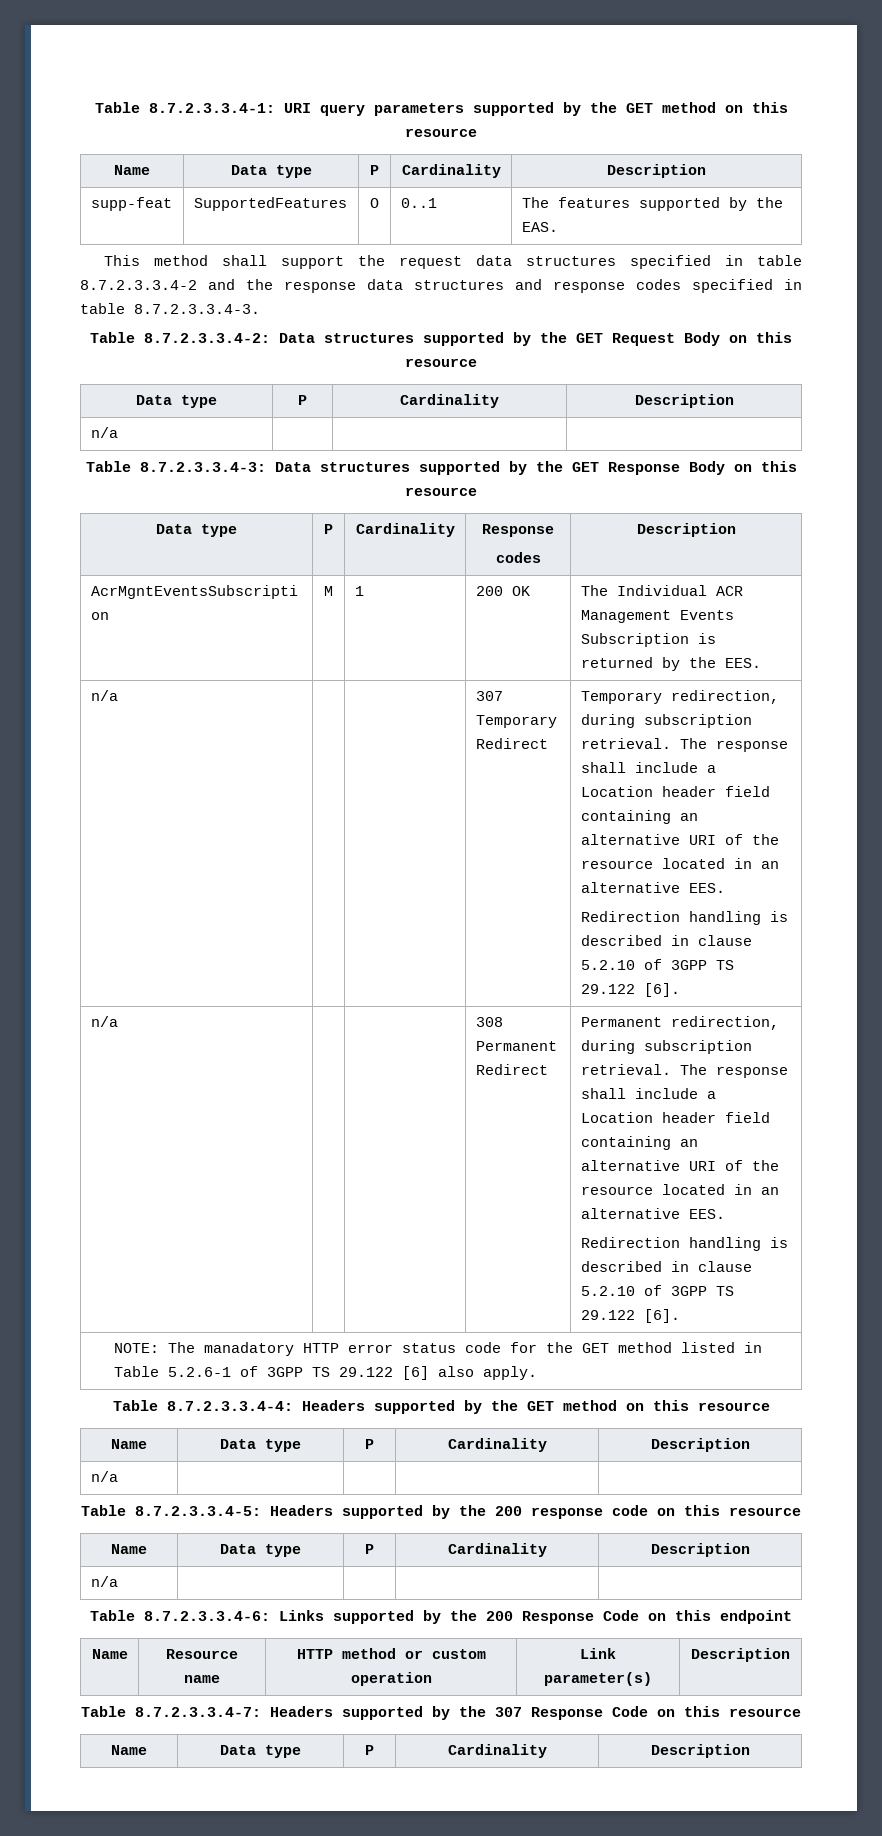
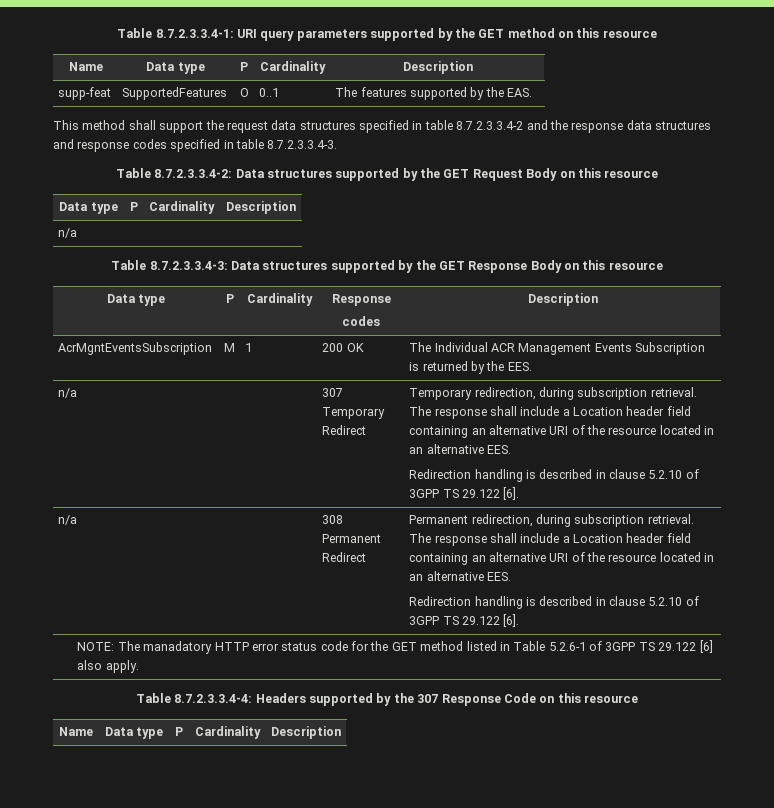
[526,1400,770,1411] [111,1439,147,1449] [220,1439,301,1452] [365,1439,374,1449] [447,1438,547,1452] [650,1438,750,1452] [90,1471,118,1482] [81,1505,801,1519] [111,1544,147,1554] [220,1544,301,1557] [365,1544,374,1554] [447,1543,547,1557] [650,1543,750,1557] [90,1576,118,1587] [90,1610,792,1624] [91,1649,128,1659] [166,1649,238,1659] [184,1675,220,1683] [296,1648,486,1659] [350,1672,432,1686] [580,1648,616,1659] [544,1672,652,1686] [691,1648,790,1662] [81,1706,486,1720] GET method on this resource // Name | Data type | P | Cardinality | Description // n/a | | | | // Table 8.7.2.3.3.4-5: Headers supported by the 200 response code on this resource // Name | Data type | P | Cardinality | Description // n/a | | | | // Table 8.7.2.3.3.4-6: Links supported by the 200 Response Code on this endpoint // Name | Resource name | HTTP method or custom operation | Link parameter(s) | Description // Table 8.7.2.3.3.4-7: Headers supported by the -> (414, 698) none

